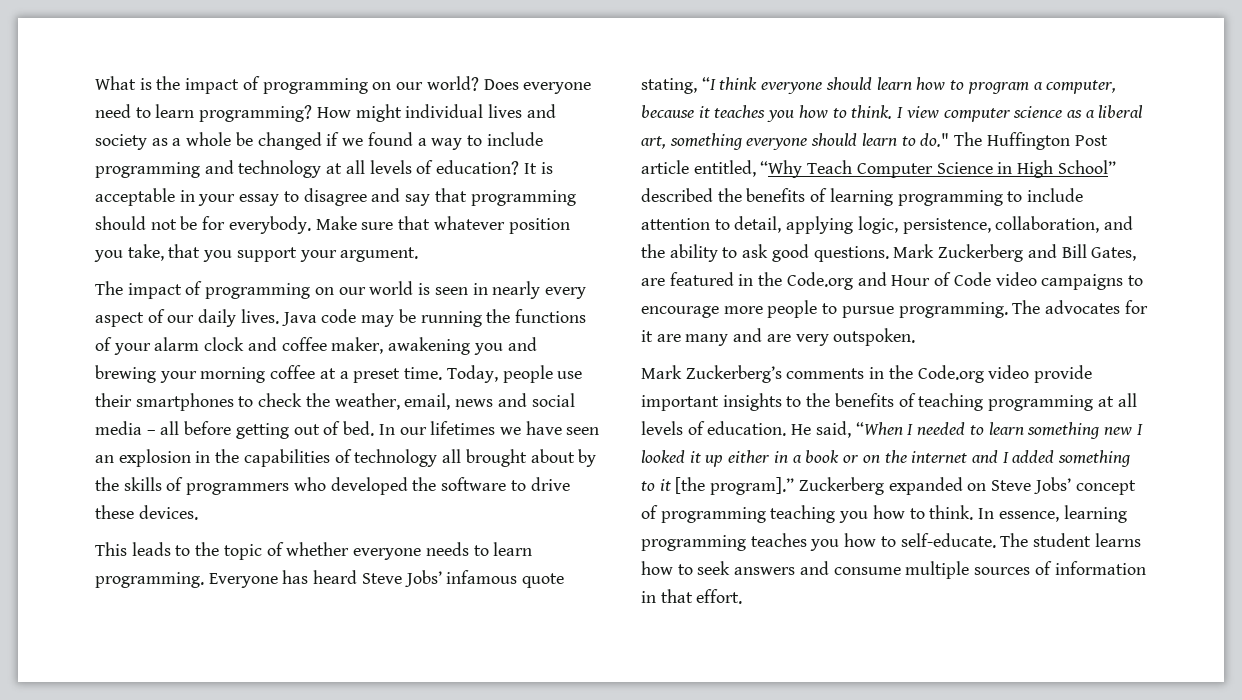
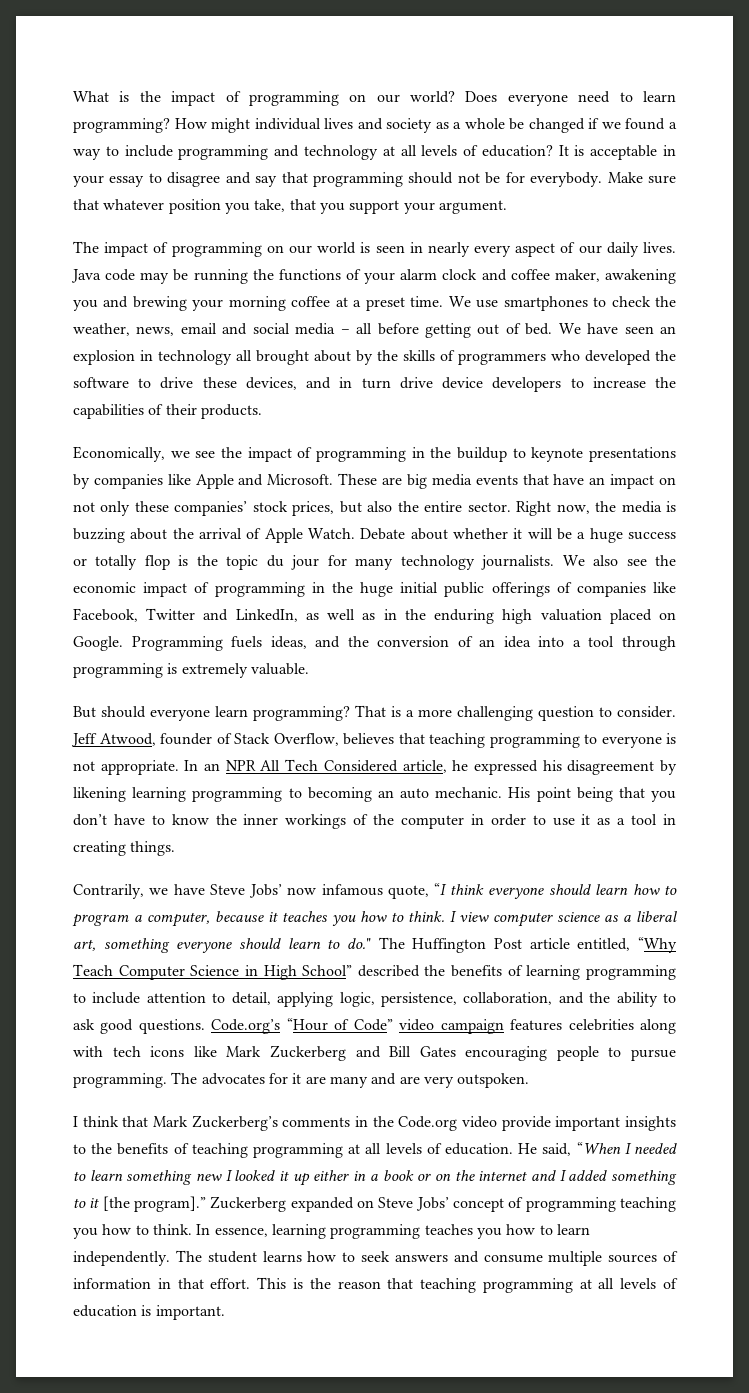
[446,365,583,383] [95,393,132,407] Today, people use their -> [448,296,499,308] We use
[404,393,494,410] email, news -> [136,323,217,336] news, email
[378,421,521,435] In our lifetimes we -> [558,323,581,334] We
[215,449,352,467] the capabilities of -> (153, 355) none
[138,505,198,520] [95,542,533,560] [95,570,565,588] [641,78,697,94] devices. // This leads to the topic of whether everyone needs to learn programming. Everyone has heard Steve Jobs’ infamous quote stating, -> [245,377,676,392] [73,404,262,419] [73,446,676,462] [73,473,677,489] [73,501,677,516] [73,528,676,543] [73,555,677,570] [73,582,677,597] [73,608,676,624] [73,636,677,651] [73,663,309,678] [73,705,676,721] [71,733,676,748] [73,759,678,775] [73,787,676,802] [73,814,677,829] [73,841,176,856] [73,884,429,899] devices, and in turn drive device developers to increase the capabilities of their products. // Economically, we see the impact of programming in the buildup to keynote presentations by companies like Apple and Microsoft. These are big media events that have an impact on not only these companies’ stock prices, but also the entire sector. Right now, the media is buzzing about the arrival of Apple Watch. Debate about whether it will be a huge success or totally flop is the topic du jour for many technology journalists. We also see the economic impact of programming in the huge initial public offerings of companies like Facebook, Twitter and LinkedIn, as well as in the enduring high valuation placed on Google. Programming fuels ideas, and the conversion of an idea into a tool through programming is extremely valuable. // But should everyone learn programming? That is a more challenging question to consider. Jeff Atwood, founder of Stack Overflow, believes that teaching programming to everyone is not appropriate. In an NPR All Tech Considered article, he expressed his disagreement by likening learning programming to becoming an auto mechanic. His point being that you don’t have to know the inner workings of the computer in order to use it as a tool in creating things. // Contrarily, we have Steve Jobs’ now infamous quote,
[893,244,1137,262] [641,272,1143,290] [641,306,763,318] Mark Zuckerberg and Bill Gates, are featured in the Code.org and Hour of Code video campaigns to encourage more -> [211,1018,676,1034] [73,1045,548,1061] Code.org’s “Hour of Code” video campaign features celebrities along with tech icons like Mark Zuckerberg and Bill Gates encouraging
(916, 337) none -> [73,1116,149,1127] I think that
[900,533,996,548] self-educate. -> [556,1224,590,1235] [73,1251,170,1266] learn independently.
(743, 596) none -> [257,1277,679,1293] [73,1305,225,1320] This is the reason that teaching programming at all levels of education is important.

